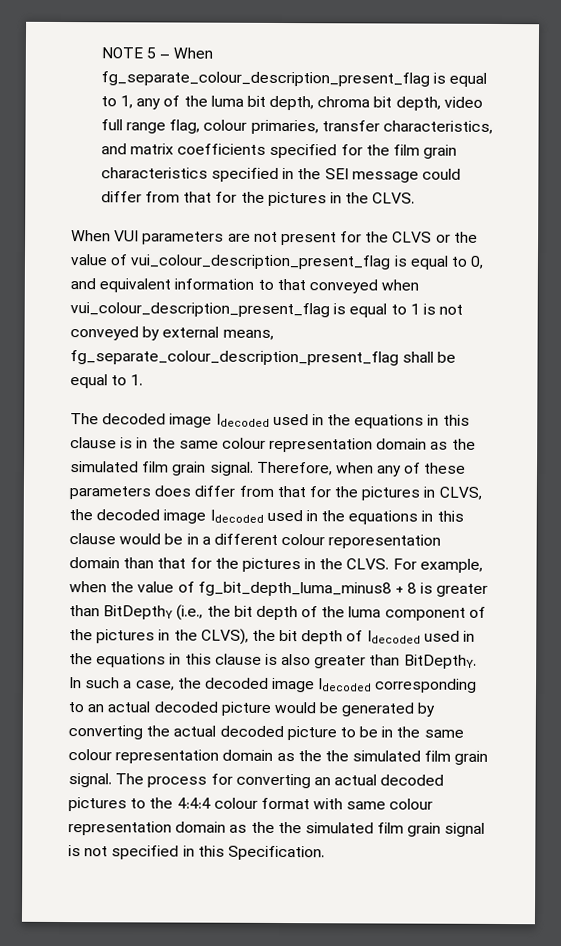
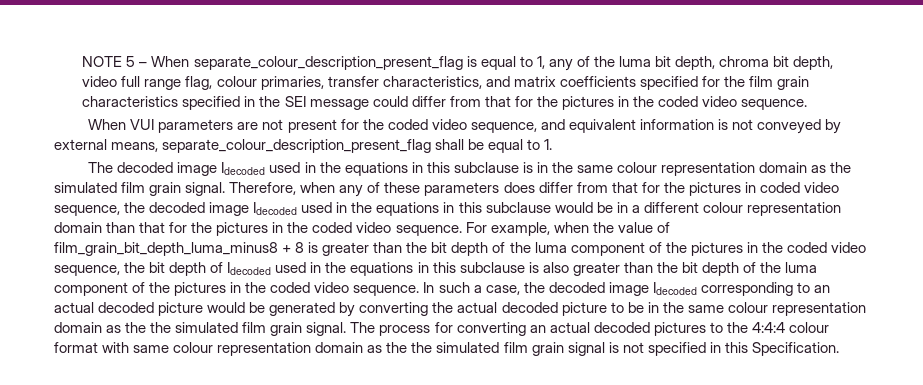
[100,71,430,87] fg_separate_colour_description_present_flag -> [193,56,463,70] separate_colour_description_present_flag
[372,192,416,204] CLVS. -> [658,96,808,110] coded video sequence.
[392,231,478,243] [70,254,484,270] [70,278,420,294] [70,302,420,318] CLVS or the value of vui_colour_description_present_flag is equal to 0, and equivalent information to that conveyed when vui_colour_description_present_flag is equal to 1 -> [387,119,714,133] coded video sequence, and equivalent information
[70,350,399,366] fg_separate_colour_description_present_flag -> [162,139,432,153] separate_colour_description_present_flag
[70,437,117,449] clause -> [453,162,519,173] subclause
[438,486,482,500] CLVS, -> [759,182,839,193] [54,205,120,216] coded video sequence,
[69,533,116,545] clause -> [485,202,551,213] subclause
[328,534,442,549] reporesentation -> [746,202,841,216] representation
[346,558,390,570] CLVS. -> [312,222,462,236] coded video sequence.
[197,581,392,597] fg_bit_depth_luma_minus8 -> [54,242,278,256] film_grain_bit_depth_luma_minus8
[103,604,204,621] BitDepthY (i.e., -> (403, 247) none
[200,628,249,645] CLVS), -> [786,242,866,253] [54,265,120,276] coded video sequence,
[214,653,262,665] clause -> [459,262,525,273] subclause
[403,654,477,669] BitDepthY. -> [656,262,818,276] [54,282,420,296] the bit depth of the luma component of the pictures in the coded video sequence.

